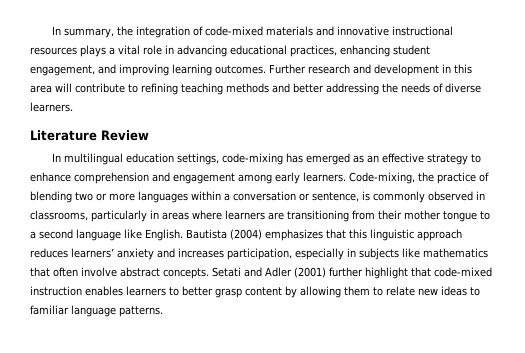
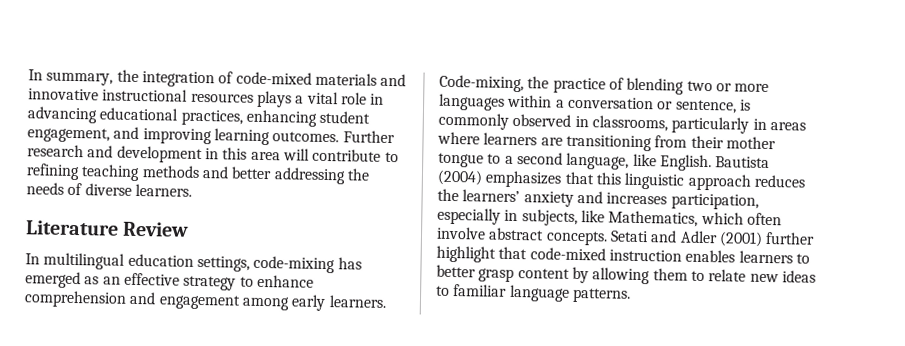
[76,229,121,241] language -> [566,152,630,170] language,
(68, 253) none -> [437,188,459,202] the
[359,248,488,260] [30,267,50,277] subjects like mathematics that -> [521,209,744,227] subjects, like Mathematics, which

